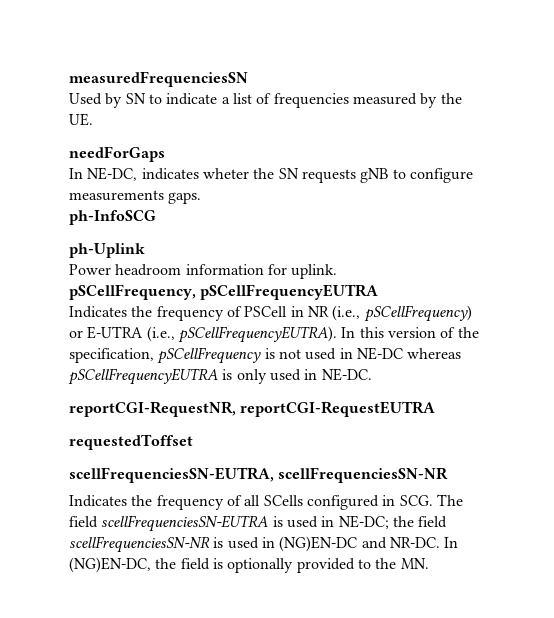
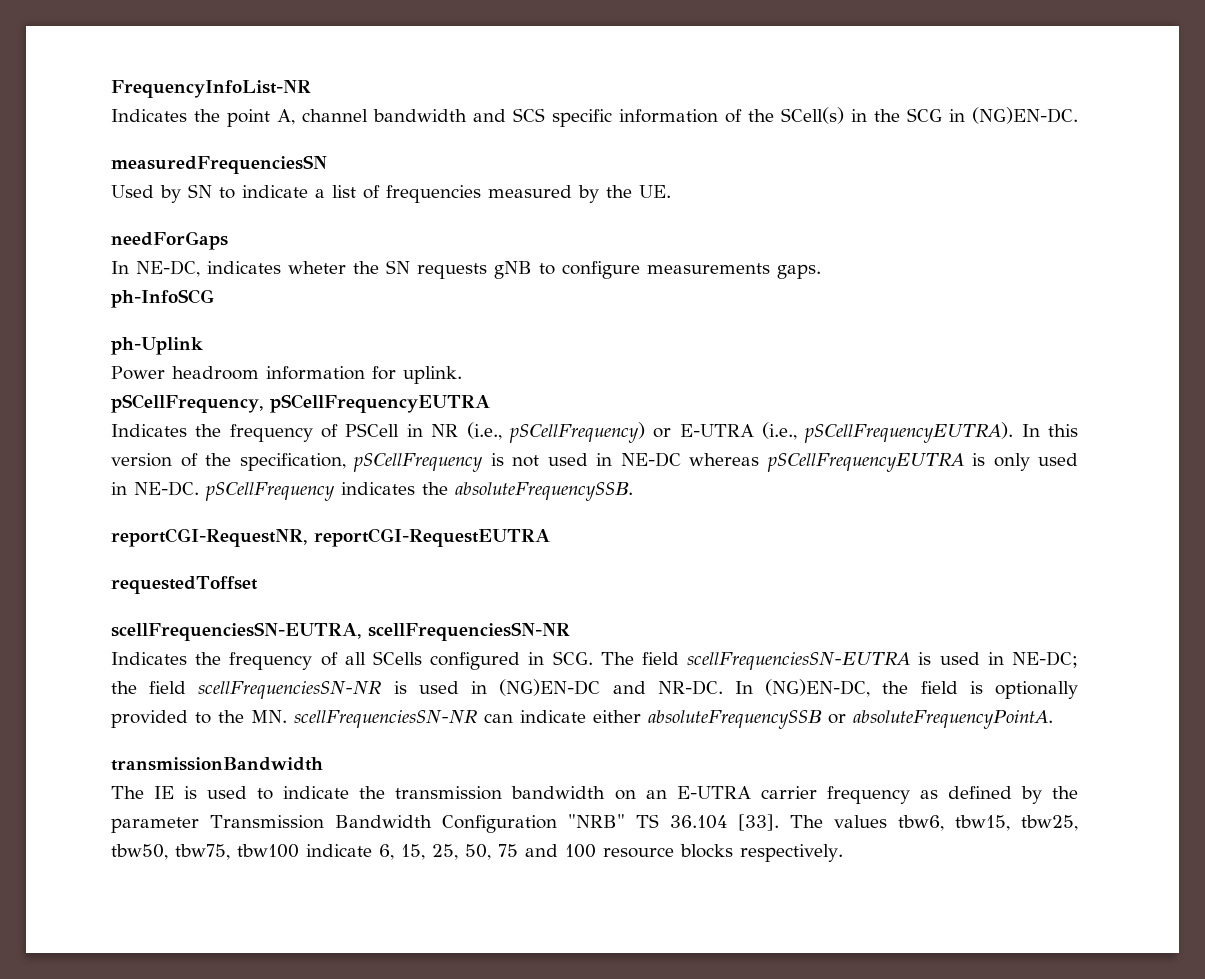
(69, 79) none -> [111,80,311,98] [111,107,1078,127] FrequencyInfoList-NR // Indicates the point A, channel bandwidth and SCS specific information of the SCell(s) in the SCG in (NG)EN-DC. //
(372, 374) none -> [205,482,633,501] pSCellFrequency indicates the absoluteFrequencySSB.
(429, 563) none -> [294,710,1053,729] [111,757,323,771] [111,786,1078,804] [111,814,1079,833] [111,844,843,862] scellFrequenciesSN-NR can indicate either absoluteFrequencySSB or absoluteFrequencyPointA. // transmissionBandwidth // The IE is used to indicate the transmission bandwidth on an E-UTRA carrier frequency as defined by the parameter Transmission Bandwidth Configuration "NRB" TS 36.104 [33]. The values tbw6, tbw15, tbw25, tbw50, tbw75, tbw100 indicate 6, 15, 25, 50, 75 and 100 resource blocks respectively.

